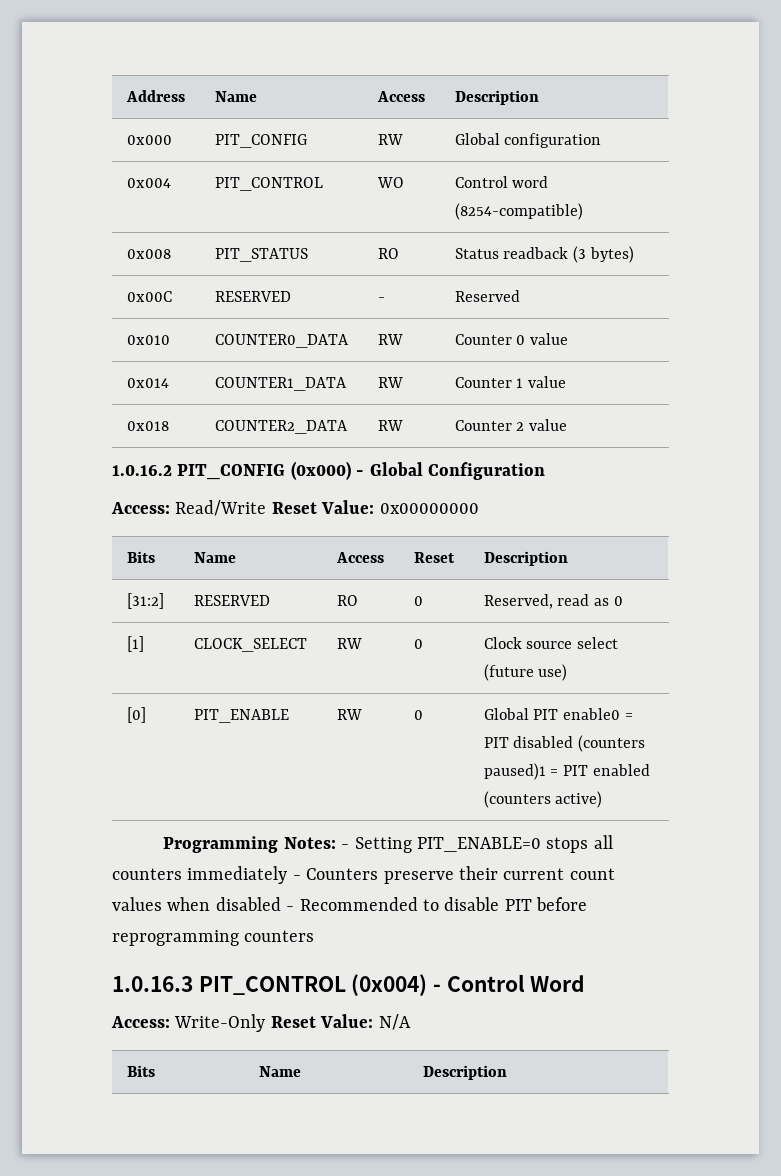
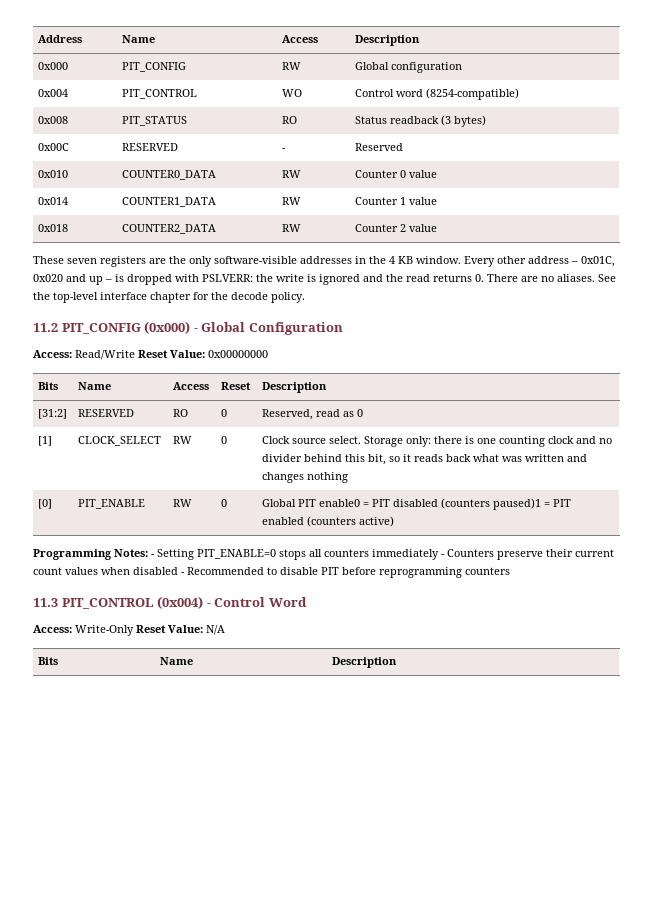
[112,465,172,476] 1.0.16.2 -> [33,256,615,267] [33,274,616,285] [33,292,305,303] [33,323,58,332] These seven registers are the only software-visible addresses in the 4 KB window. Every other address – 0x01C, 0x020 and up – is dropped with PSLVERR: the write is ignored and the read returns 0. There are no aliases. See the top-level interface chapter for the decode policy. // 11.2
[577,637,619,649] [483,664,568,681] select (future use) -> [329,436,613,447] [262,454,588,465] [262,472,349,483] select. Storage only: there is one counting clock and no divider behind this bit, so it reads back what was written and changes nothing
[112,976,193,992] 1.0.16.3 -> [33,598,58,607] 11.3

